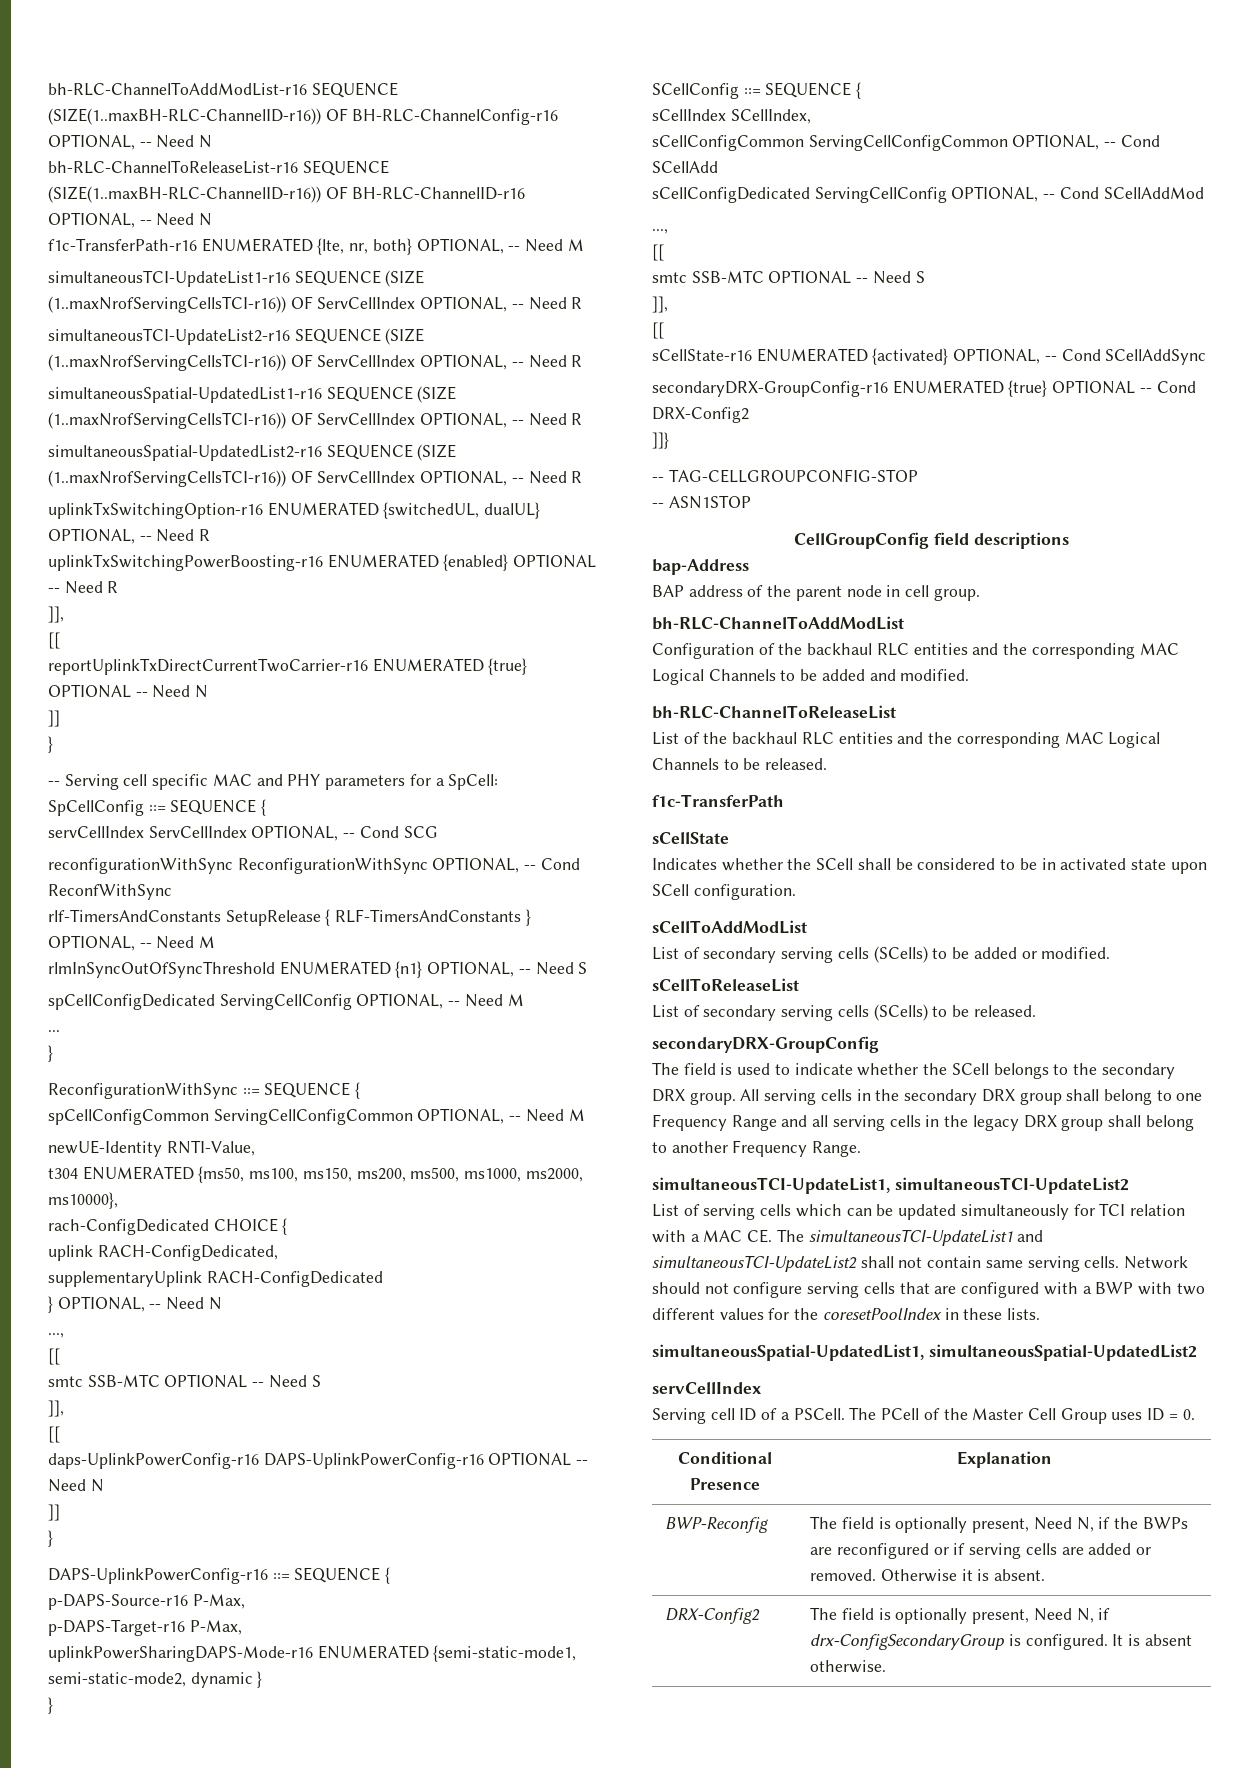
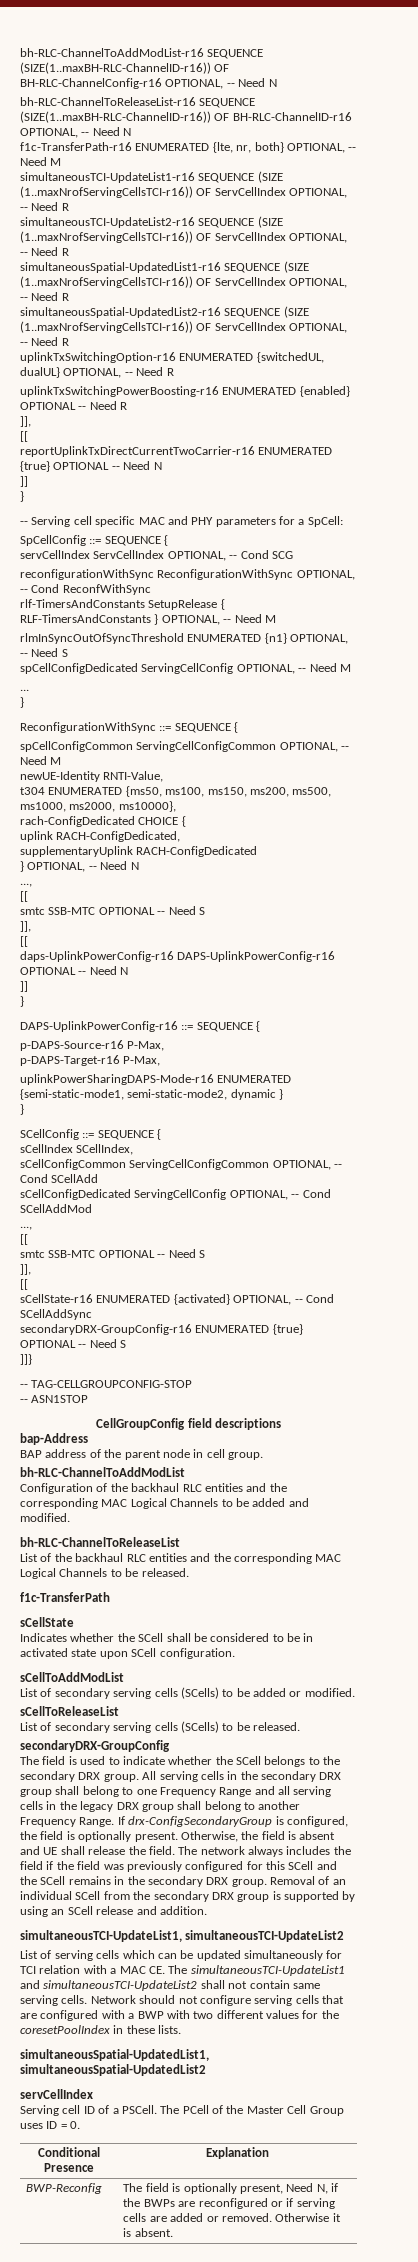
[1156,381,1196,393] [652,407,749,423] Cond DRX-Config2 -> [89,1339,127,1348] Need S
(862, 1149) none -> [117,1816,348,1827] [20,1831,336,1842] [20,1846,351,1857] [20,1861,337,1872] [20,1876,346,1887] [20,1891,356,1902] [20,1906,207,1917] If drx-ConfigSecondaryGroup is configured, the field is optionally present. Otherwise, the field is absent and UE shall release the field. The network always includes the field if the field was previously configured for this SCell and the SCell remains in the secondary DRX group. Removal of an individual SCell from the secondary DRX group is supported by using an SCell release and addition.
[665,1608,761,1624] [810,1607,1111,1624] [810,1634,1192,1650] [810,1660,887,1673] // DRX-Config2 | The field is optionally present, Need N, if drx-ConfigSecondaryGroup is configured. It is absent otherwise. -> (173, 2232) none

